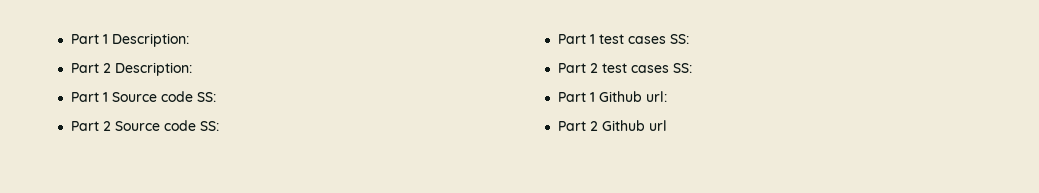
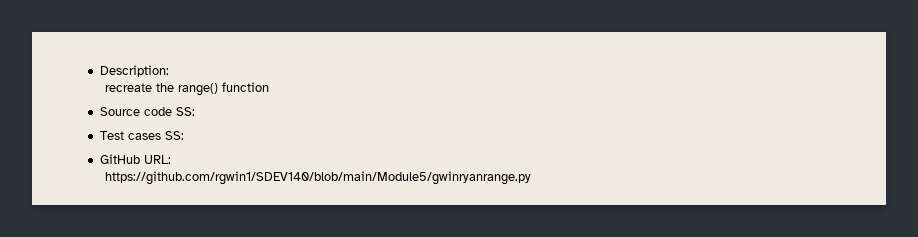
[70,33,189,47] [70,62,192,76] [70,91,216,102] [70,120,219,131] [557,34,689,44] [557,63,692,73] [557,91,667,102] [557,120,667,131] Part 1 Description: // Part 2 Description: // Part 1 Source code SS: // Part 2 Source code SS: // Part 1 test cases SS: // Part 2 test cases SS: // Part 1 Github url: // Part 2 Github url -> [99,65,169,77] [104,82,269,96] [99,107,195,116] [99,131,184,140] [99,154,171,164] [104,171,531,185] Description: // recreate the range() function // Source code SS: // Test cases SS: // GitHub URL: // https://github.com/rgwin1/SDEV140/blob/main/Module5/gwinryanrange.py

